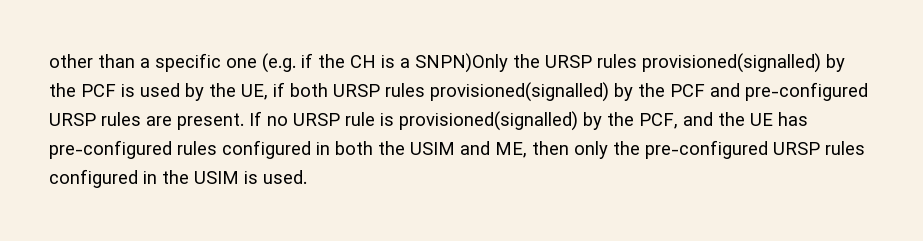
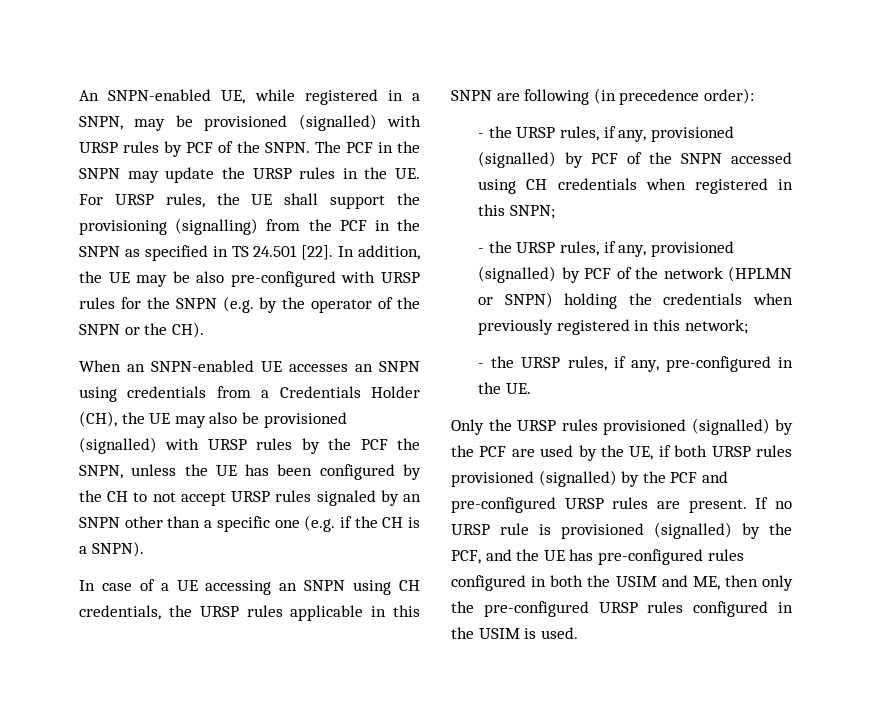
(49, 61) none -> [79,89,420,105] [79,114,421,131] [79,141,421,157] [79,167,420,183] [79,193,420,209] [79,218,420,235] [79,245,420,261] [79,271,420,287] [79,296,420,313] [79,322,204,338] [79,360,420,372] [79,386,420,402] [79,411,347,428] [79,437,420,454] [79,464,421,480] [79,490,421,506] [79,517,120,528] An SNPN-enabled UE, while registered in a SNPN, may be provisioned (signalled) with URSP rules by PCF of the SNPN. The PCF in the SNPN may update the URSP rules in the UE. For URSP rules, the UE shall support the provisioning (signalling) from the PCF in the SNPN as specified in TS 24.501 [22]. In addition, the UE may be also pre-configured with URSP rules for the SNPN (e.g. by the operator of the SNPN or the CH). // When an SNPN-enabled UE accesses an SNPN using credentials from a Credentials Holder (CH), the UE may also be provisioned (signalled) with URSP rules by the PCF the SNPN, unless the UE has been configured by the CH to not accept URSP rules signaled by an SNPN
[415,53,845,73] [49,83,135,97] SNPN)Only the URSP rules provisioned(signalled) by the PCF is -> [91,541,144,557] [79,579,420,595] [79,605,420,621] [451,88,754,105] [478,126,734,142] [478,151,792,168] [478,178,793,194] [478,204,555,219] [478,241,734,257] [478,266,792,283] [478,292,793,309] [478,319,748,335] [478,356,793,372] [478,382,531,394] [451,418,793,435] [451,445,535,457] SNPN). // In case of a UE accessing an SNPN using CH credentials, the URSP rules applicable in this SNPN are following (in precedence order): // - the URSP rules, if any, provisioned (signalled) by PCF of the SNPN accessed using CH credentials when registered in this SNPN; // - the URSP rules, if any, provisioned (signalled) by PCF of the network (HPLMN or SNPN) holding the credentials when previously registered in this network; // - the URSP rules, if any, pre-configured in the UE. // Only the URSP rules provisioned (signalled) by the PCF are
[430,82,609,102] provisioned(signalled) -> [451,470,617,487] provisioned (signalled)
[399,111,578,131] provisioned(signalled) -> [561,522,732,539] provisioned (signalled)

